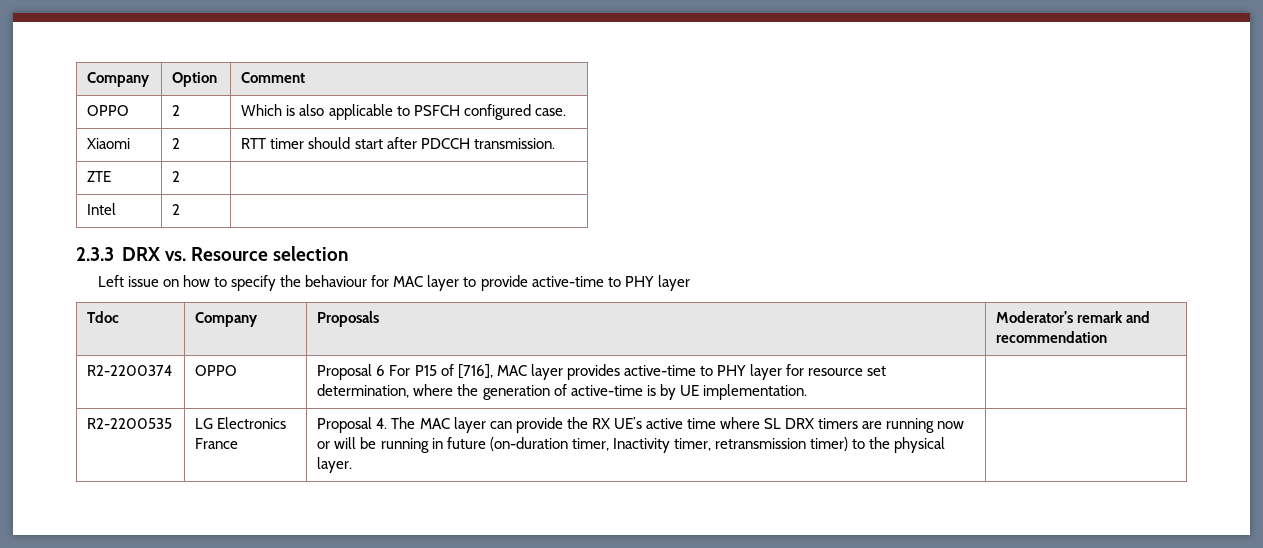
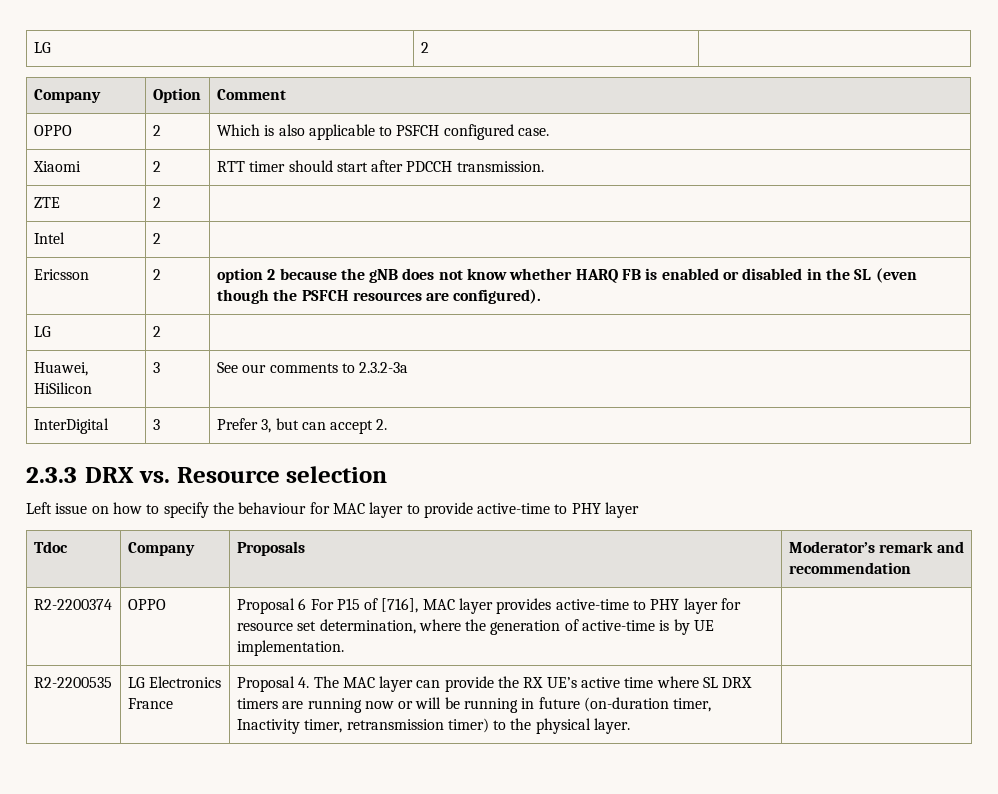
(87, 79) none -> [33,42,51,53] [420,42,429,53] LG | 2 | //
(181, 209) none -> [33,269,89,280] [152,269,161,280] [216,268,917,283] [216,289,542,304] [33,326,51,337] [152,326,161,337] [33,362,88,376] [33,382,92,394] [152,362,160,373] [216,362,409,373] [33,418,109,434] [152,419,160,430] [216,418,388,434] // Ericsson | 2 | option 2 because the gNB does not know whether HARQ FB is enabled or disabled in the SL (even though the PSFCH resources are configured). // LG | 2 | // Huawei, HiSilicon | 3 | See our comments to 2.3.2-3a // InterDigital | 3 | Prefer 3, but can accept 2.

